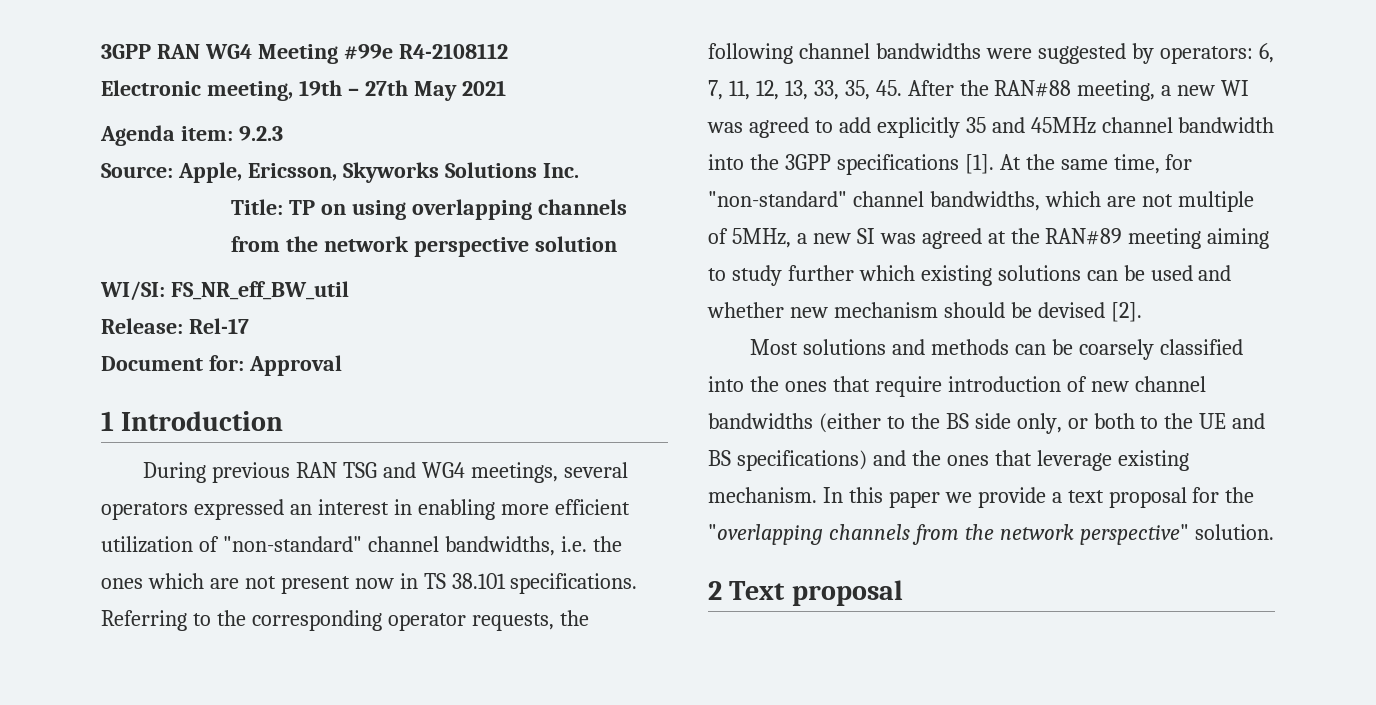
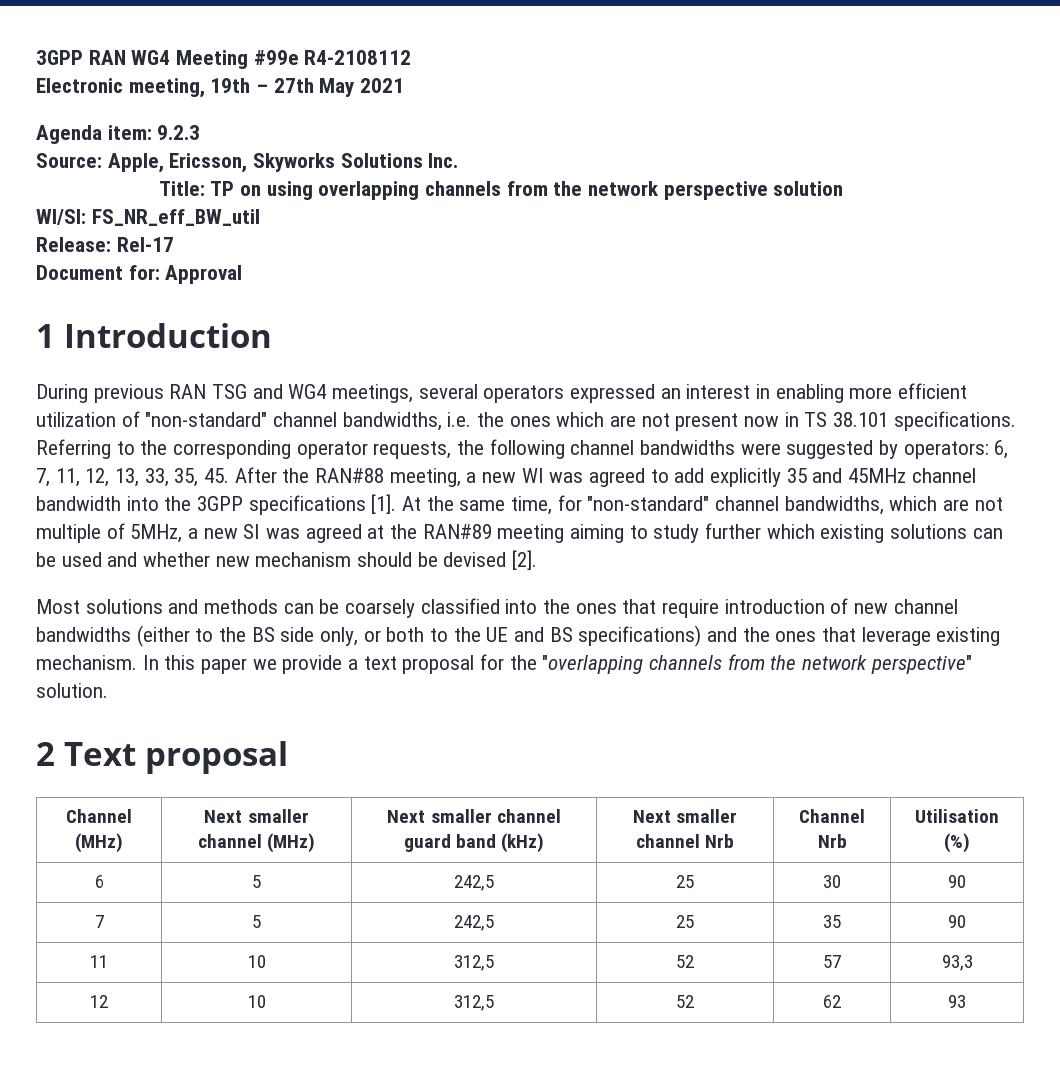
(903, 593) none -> [66,809,132,823] [75,833,123,853] [204,809,309,823] [197,833,316,853] [387,809,561,823] [403,833,545,853] [632,809,738,823] [635,834,735,848] [799,809,865,823] [817,834,847,848] [915,809,999,823] [944,833,970,853] [94,875,104,888] [252,875,261,888] [454,875,494,891] [676,875,694,888] [823,875,841,888] [948,875,966,888] [94,915,104,928] [252,915,261,928] [454,915,494,931] [676,915,694,928] [823,915,841,928] [948,915,966,928] [90,955,108,968] [247,955,266,968] [454,955,494,971] [676,955,694,968] [823,955,841,968] [941,955,973,971] [90,995,108,1008] [247,995,266,1008] [454,995,494,1011] [676,995,694,1008] [823,995,841,1008] [948,995,966,1008] // Channel (MHz) | Next smaller channel (MHz) | Next smaller channel guard band (kHz) | Next smaller channel Nrb | Channel Nrb | Utilisation (%) // 6 | 5 | 242,5 | 25 | 30 | 90 // 7 | 5 | 242,5 | 25 | 35 | 90 // 11 | 10 | 312,5 | 52 | 57 | 93,3 // 12 | 10 | 312,5 | 52 | 62 | 93

